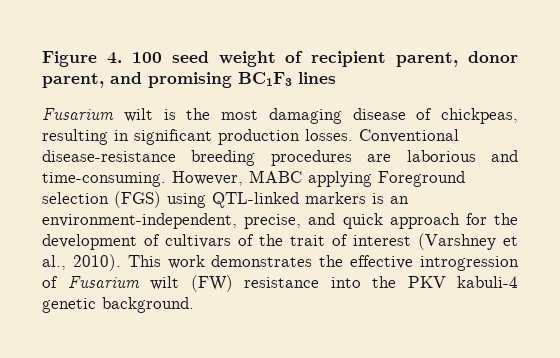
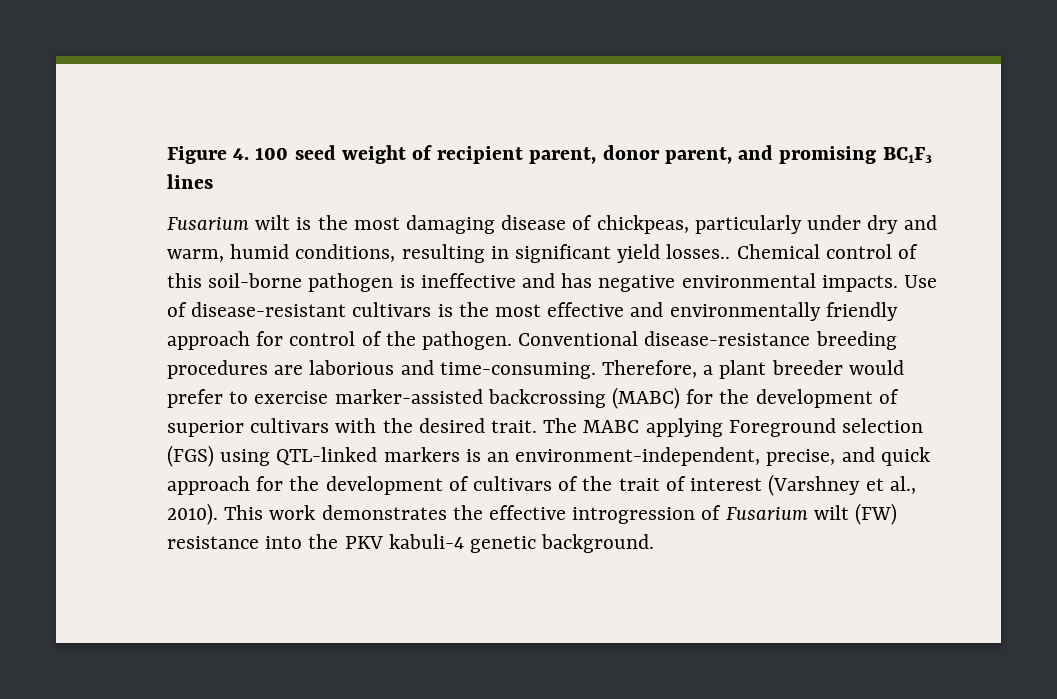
[42,129,353,145] resulting in significant production losses. -> [694,215,937,234] [167,244,919,263] [167,273,938,292] [167,302,898,321] [167,331,513,350] particularly under dry and warm, humid conditions, resulting in significant yield losses.. Chemical control of this soil-borne pathogen is ineffective and has negative environmental impacts. Use of disease-resistant cultivars is the most effective and environmentally friendly approach for control of the pathogen.
[172,171,243,186] However, -> [602,360,904,379] [167,387,899,409] [167,418,578,437] Therefore, a plant breeder would prefer to exercise marker-assisted backcrossing (MABC) for the development of superior cultivars with the desired trait. The

